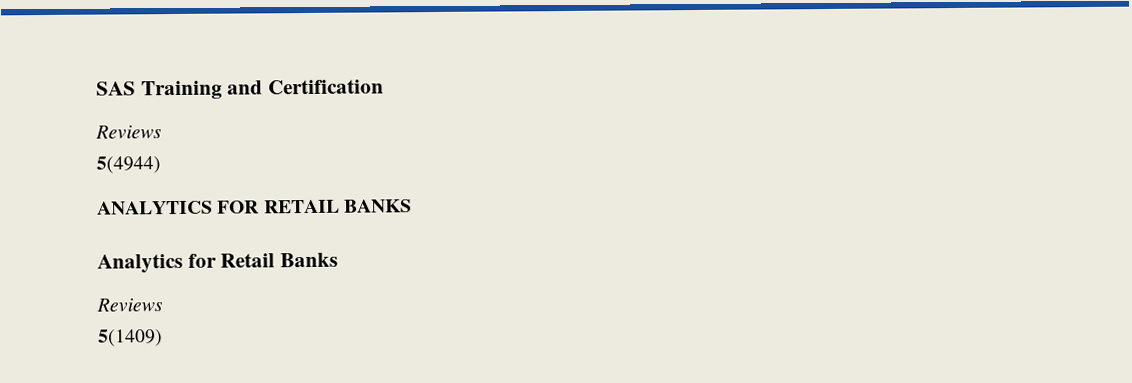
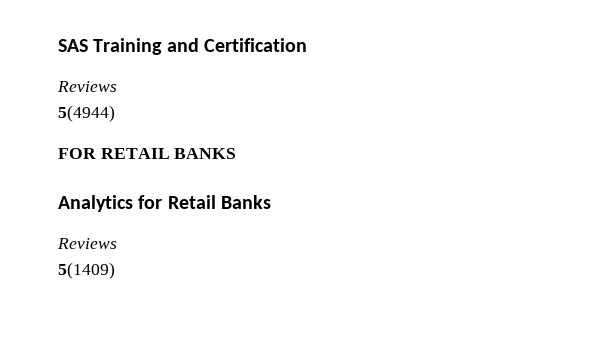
[97,200,213,215] ANALYTICS -> (115, 113) none

